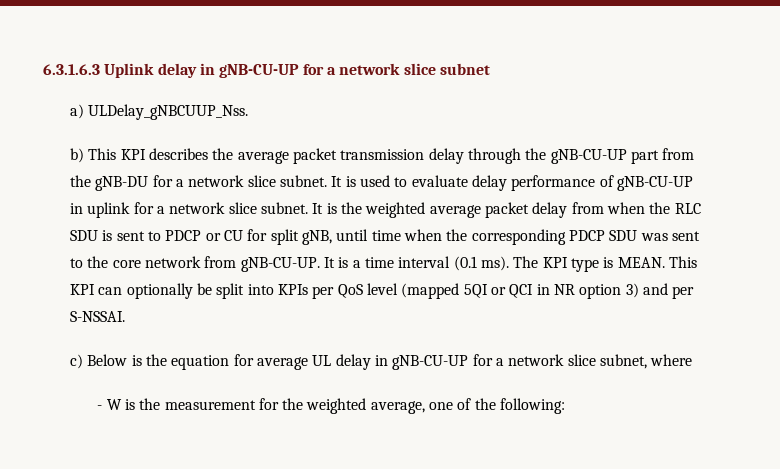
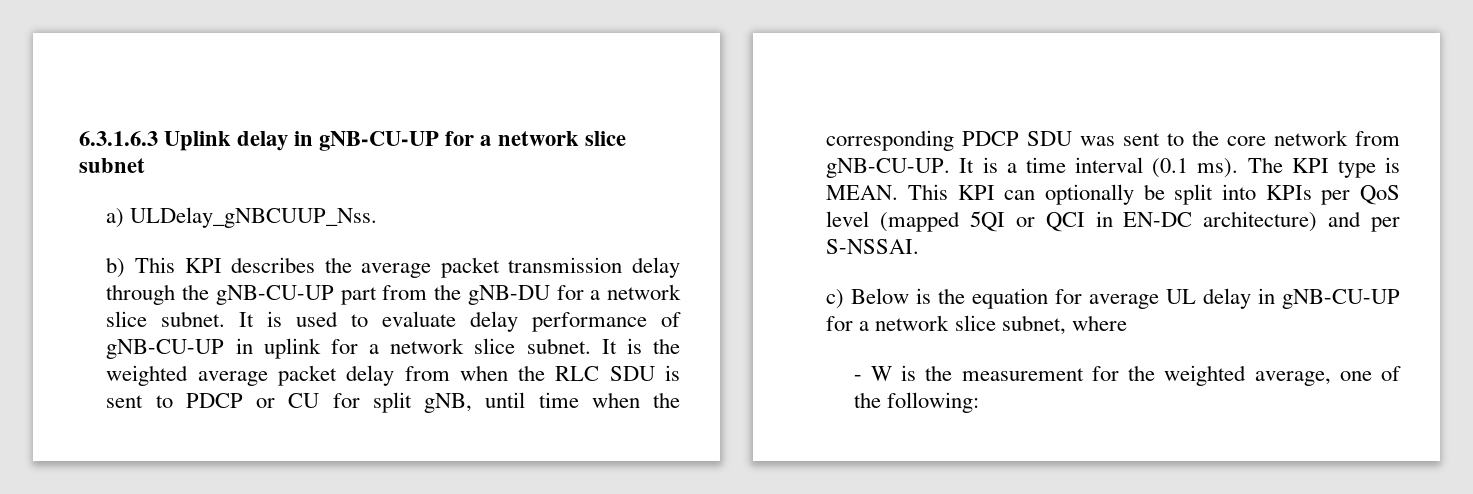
[553,283,639,299] NR option 3) -> [1123,211,1318,232] EN-DC architecture)

